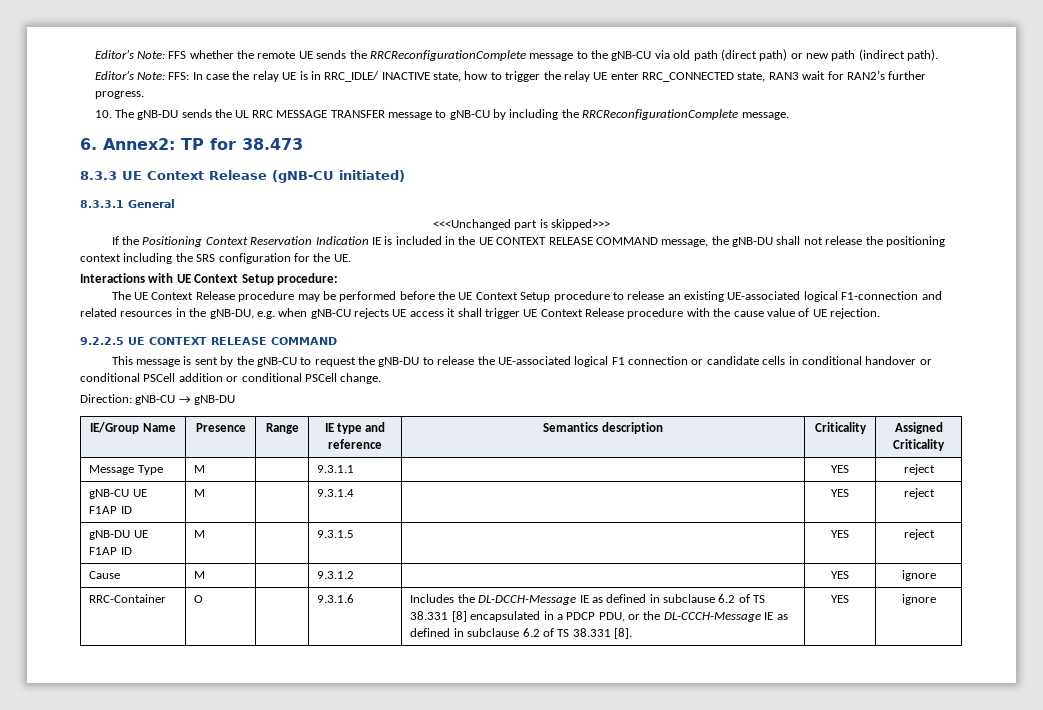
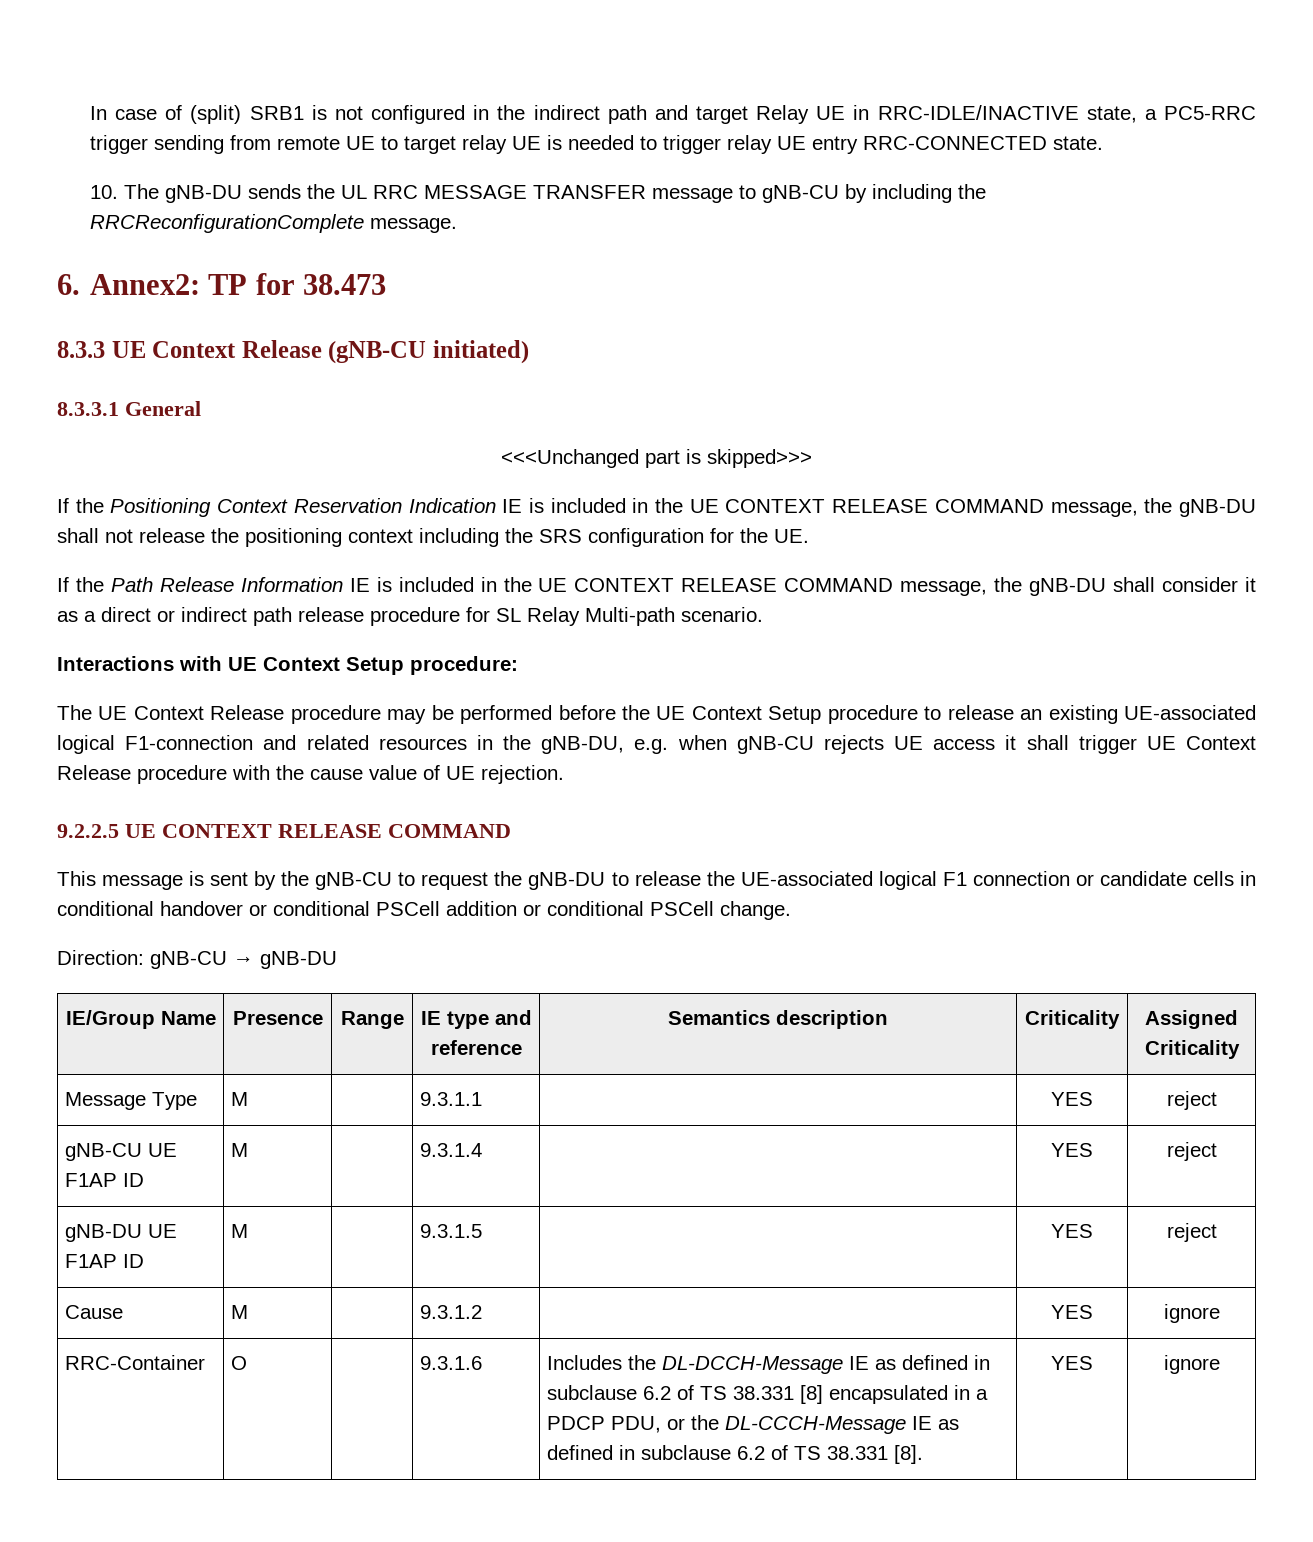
[94,49,939,61] [94,70,489,82] Editor’s Note: FFS whether the remote UE sends the RRCReconfigurationComplete message to the gNB-CU via old path (direct path) or new path (indirect path). // Editor’s Note: FFS: In case the relay UE is in RRC_IDLE/ INACTIVE state, how -> [89,105,1256,124] [89,135,634,154] In case of (split) SRB1 is not configured in the indirect path and target Relay UE in RRC-IDLE/INACTIVE state, a PC5-RRC trigger sending from remote UE to target relay UE is needed
[543,70,927,82] [94,91,144,99] the relay UE enter RRC_CONNECTED state, RAN3 wait for RAN2’s further progress. -> [726,135,1103,154] relay UE entry RRC-CONNECTED state.
(351, 258) none -> [57,577,1257,596] [57,607,763,626] // If the Path Release Information IE is included in the UE CONTEXT RELEASE COMMAND message, the gNB-DU shall consider it as a direct or indirect path release procedure for SL Relay Multi-path scenario.

